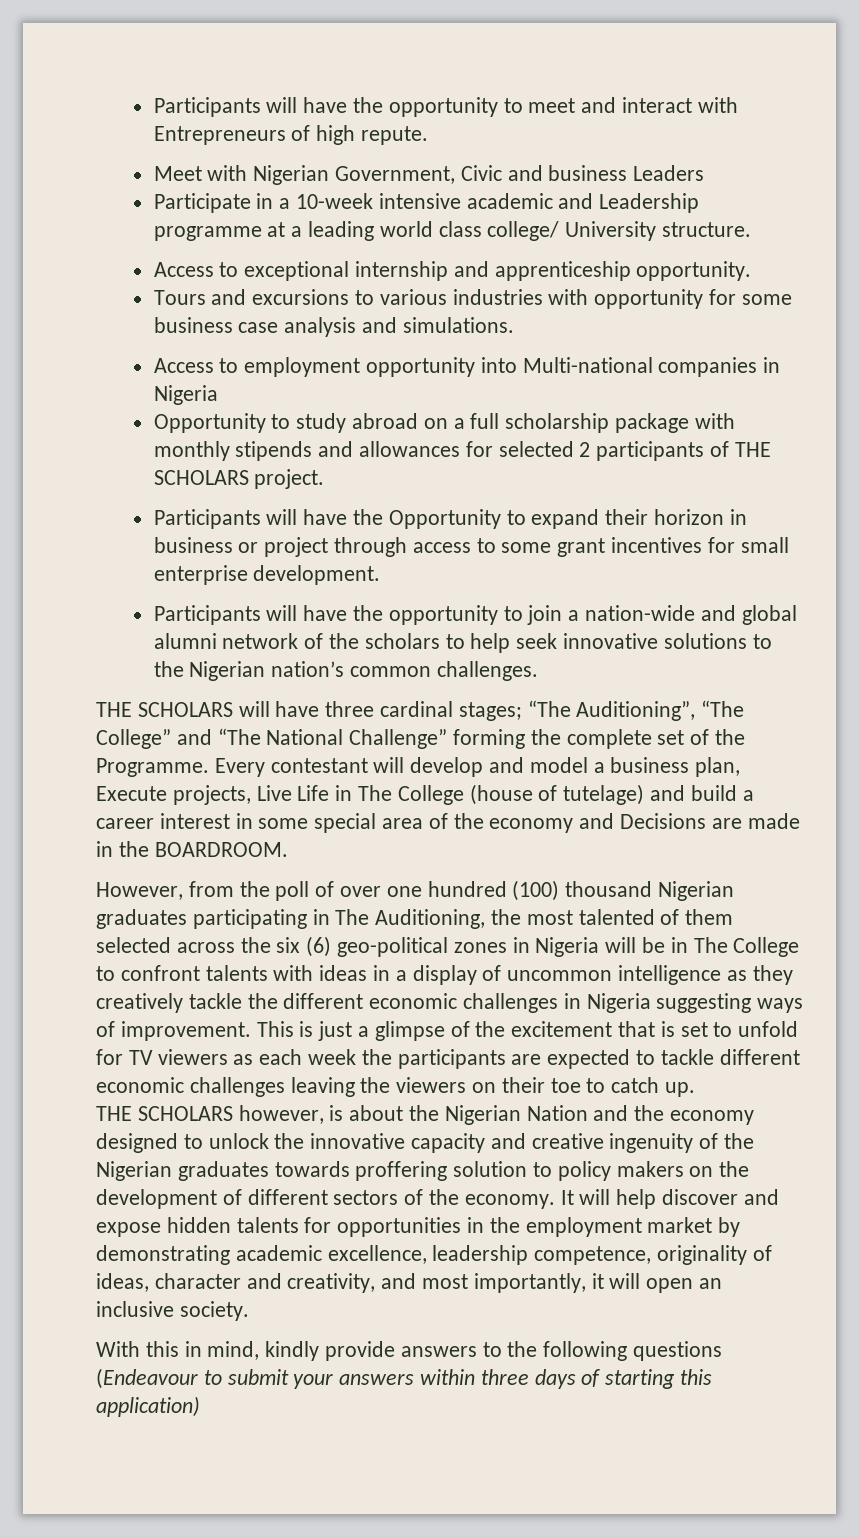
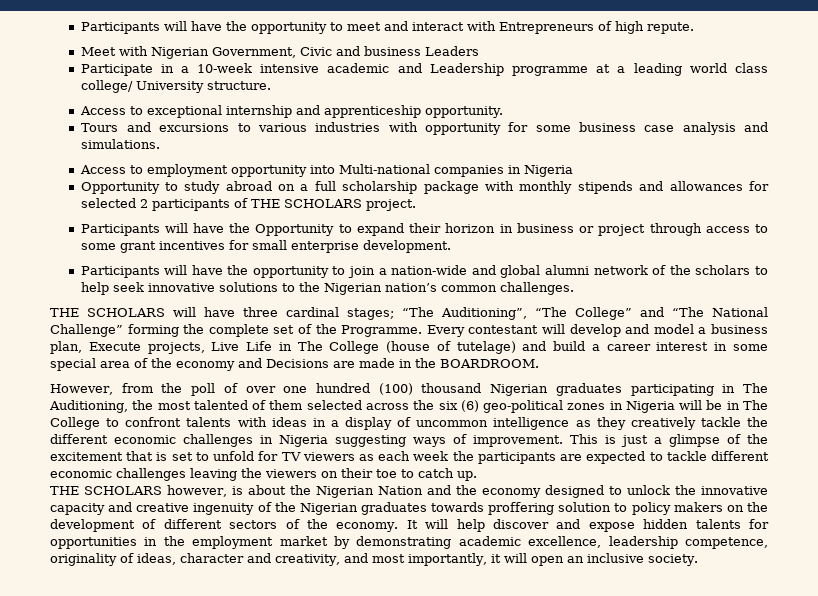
[96,1341,723,1361] [96,1368,713,1389] [96,1396,200,1417] // With this in mind, kindly provide answers to the following questions (Endeavour to submit your answers within three days of starting this application) -> (698, 560) none

